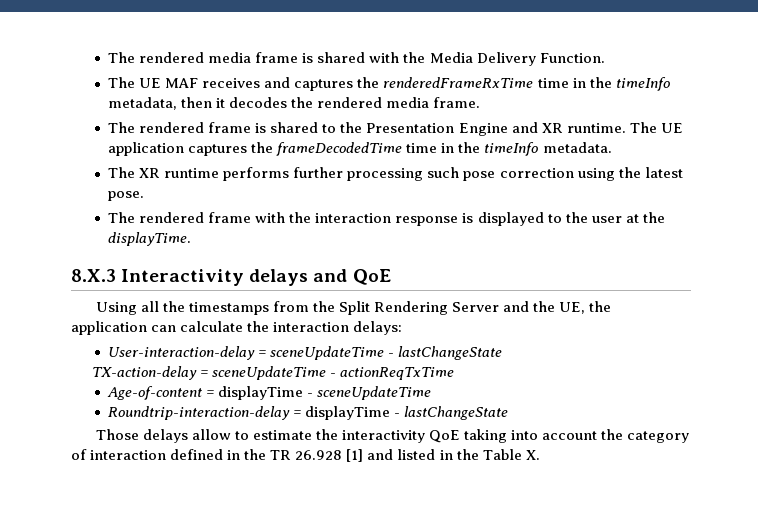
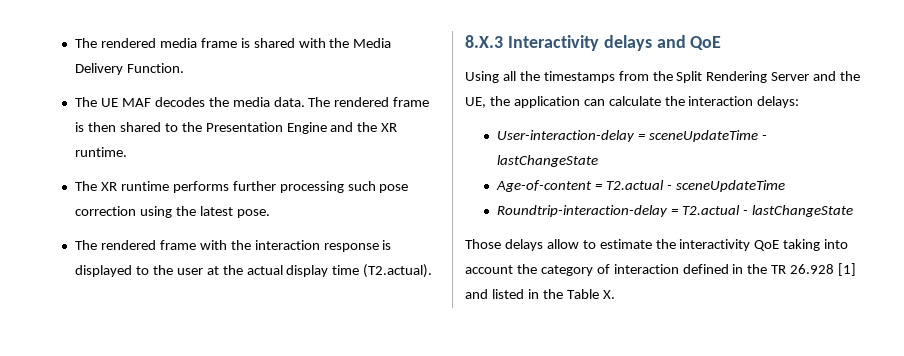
[202,77,670,91] [108,97,481,110] receives and captures the renderedFrameRxTime time in the timeInfo metadata, then it decodes the rendered media frame. // -> [154,97,305,107] decodes the media data.
(267, 128) none -> [87,122,116,132] then
(538, 127) none -> [357,122,378,132] the
[629,122,683,133] [108,142,612,156] The UE application captures the frameDecodedTime time in the timeInfo metadata. -> (128, 152) none
[108,232,192,246] displayTime. -> [246,264,433,278] actual display time (T2.actual).
[91,366,454,380] // TX-action-delay = sceneUpdateTime - actionReqTxTime -> (599, 161) none
[218,386,304,400] displayTime -> [605,180,664,190] T2.actual
[305,406,391,420] displayTime -> [681,205,740,215] T2.actual

